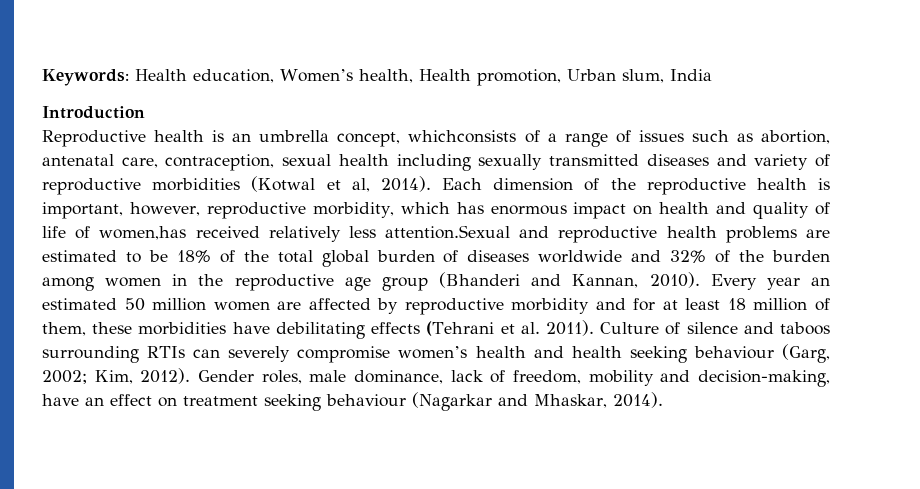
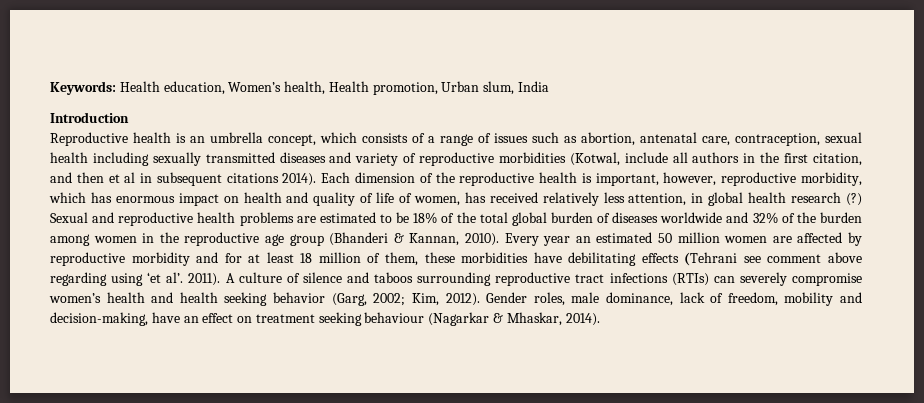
[408,130,517,143] whichconsists -> [320,132,408,143] which consists
[251,176,370,192] (Kotwal et al, -> [569,152,862,166] [50,172,279,186] (Kotwal, include all authors in the first citation, and then et al in subsequent citations
[99,226,187,240] women,has -> [413,192,486,206] women, has
[385,225,511,239] attention.Sexual -> [628,192,863,206] [50,212,88,223] attention, in global health research (?) Sexual
[531,274,562,286] and -> [393,233,404,243] &
[500,320,660,336] et al. 2011). Culture -> [743,252,862,263] [50,272,282,286] see comment above regarding using ‘et al’. 2011). A culture
[147,346,186,358] RTIs -> [495,272,709,286] reproductive tract infections (RTIs)
[693,346,774,359] behaviour -> [273,292,326,303] behavior
[498,394,528,406] and -> [493,313,504,323] &

